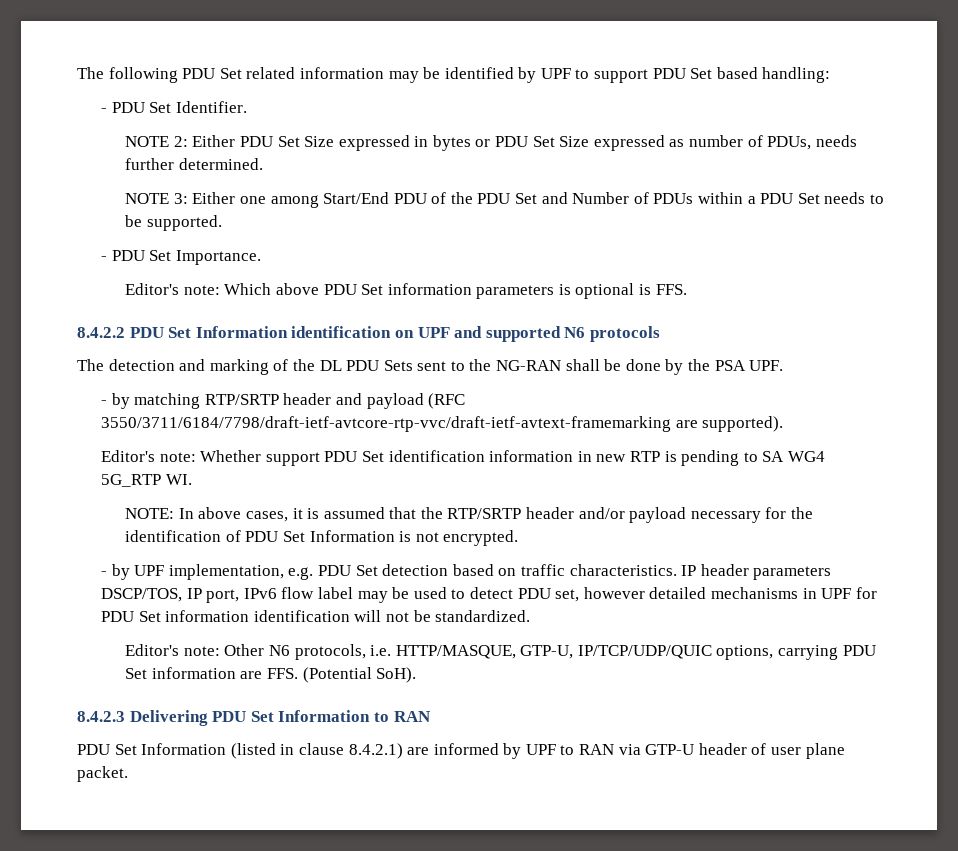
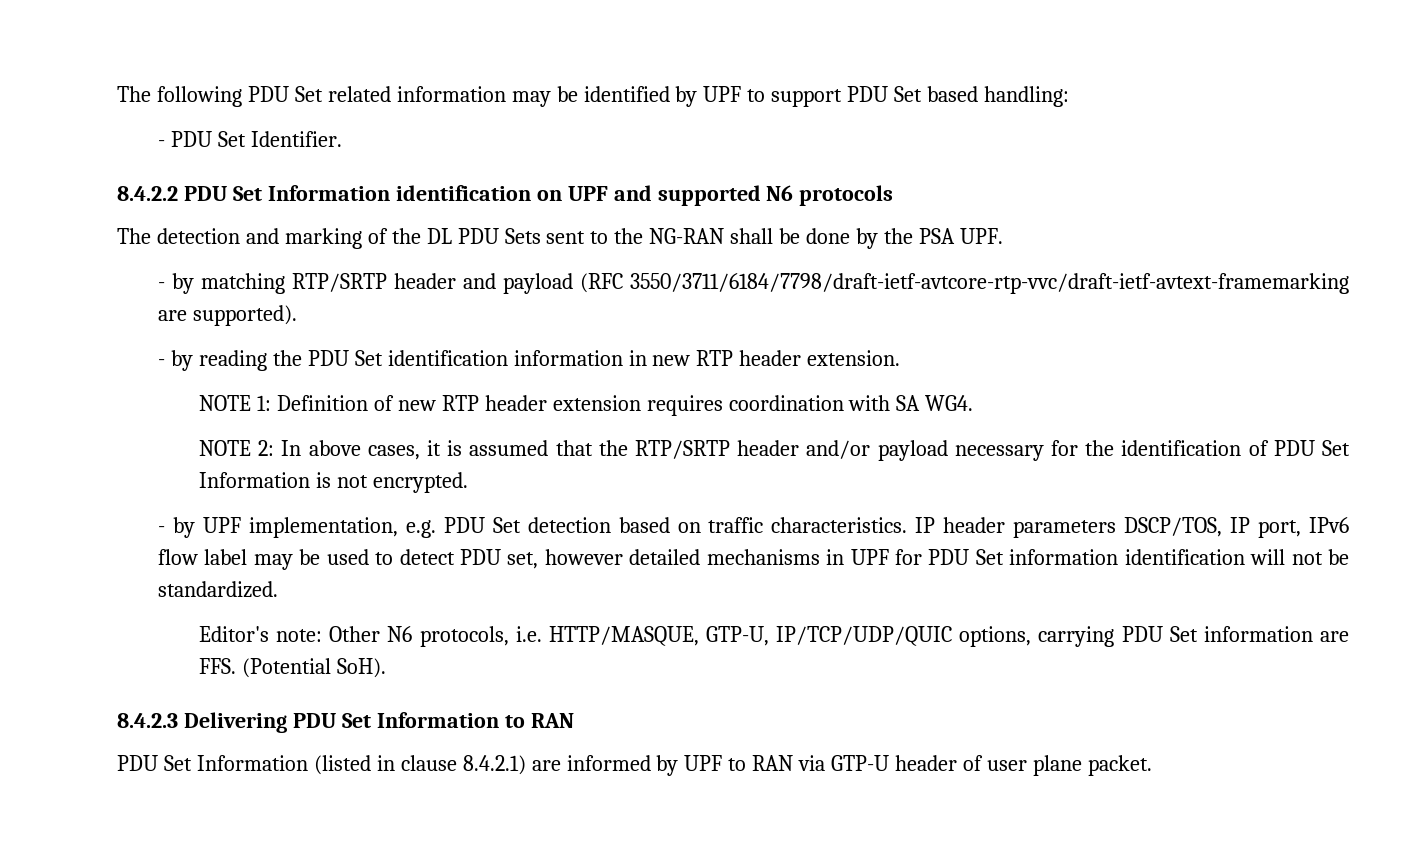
[125,135,857,151] [125,158,263,170] [125,192,884,208] [125,215,222,231] [101,250,261,265] [125,283,687,299] // NOTE 2: Either PDU Set Size expressed in bytes or PDU Set Size expressed as number of PDUs, needs further determined. // NOTE 3: Either one among Start/End PDU of the PDU Set and Number of PDUs within a PDU Set needs to be supported. // - PDU Set Importance. // Editor's note: Which above PDU Set information parameters is optional is FFS. -> (342, 139) none
[101,450,320,466] Editor's note: Whether support -> [158,350,302,371] - by reading the
[664,450,825,466] [101,474,192,487] [125,508,175,519] is pending to SA WG4 5G_RTP WI. // NOTE: -> [739,350,901,366] [199,395,974,416] [199,440,275,456] header extension. // NOTE 1: Definition of new RTP header extension requires coordination with SA WG4. // NOTE 2:

